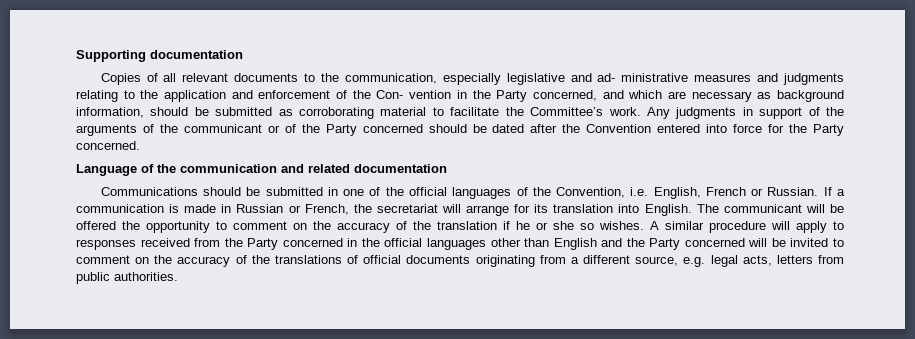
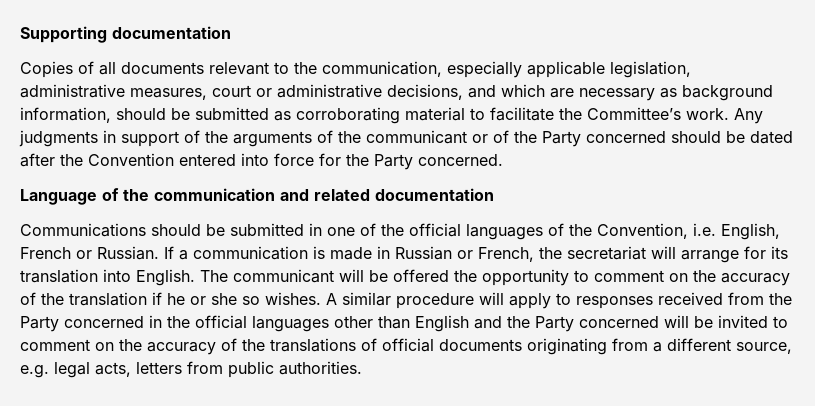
[182,73,299,82] relevant documents -> [121,62,269,75] documents relevant
[506,73,844,85] [76,90,597,102] legislative and ad- ministrative measures and judgments relating to the application and enforcement of the Con- vention in the Party concerned, -> [527,61,691,78] [20,84,463,100] applicable legislation, administrative measures, court or administrative decisions,

